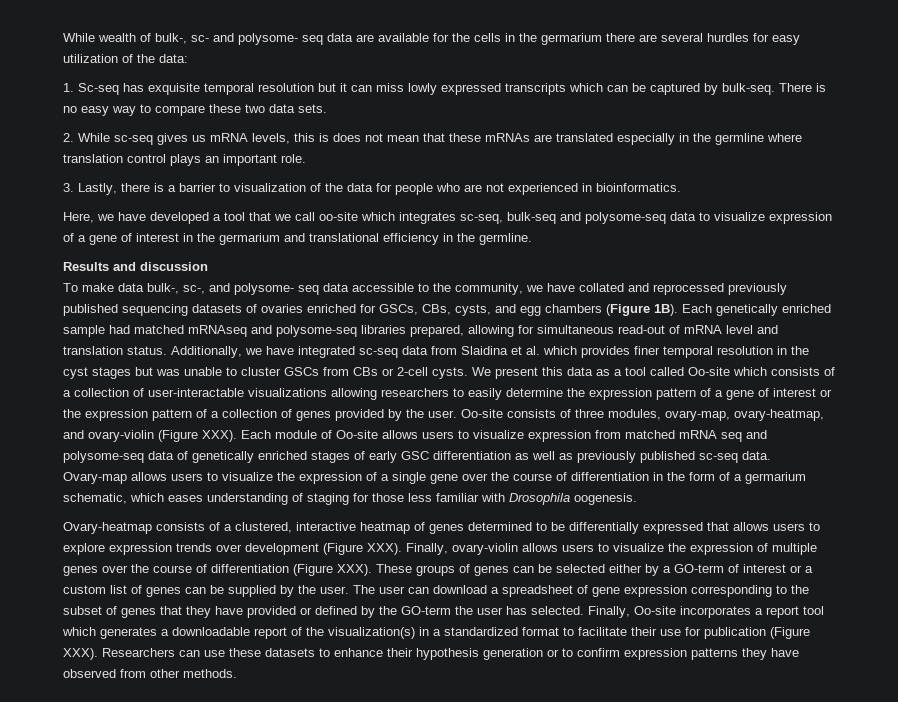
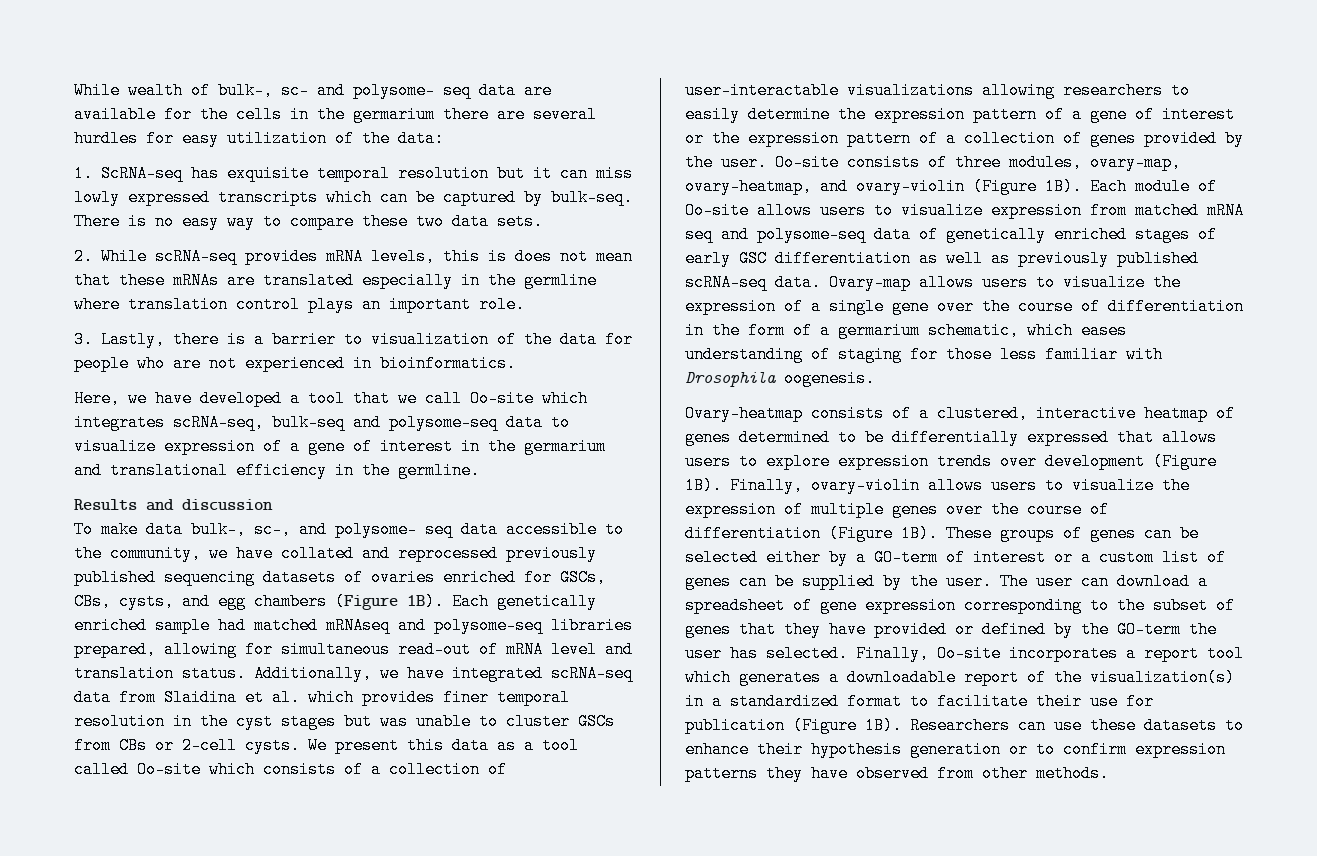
[78,83,119,95] Sc-seq -> [101,165,183,182] ScRNA-seq
[114,133,206,145] sc-seq gives us -> [155,248,318,265] scRNA-seq provides
[319,212,358,221] oo-site -> [470,390,534,407] Oo-site
[460,214,503,224] sc-seq, -> [173,414,264,431] scRNA-seq,
[359,348,398,358] sc-seq -> [551,665,633,682] scRNA-seq
[202,430,237,442] XXX). -> [1045,178,1082,195] 1B).
[699,453,738,463] sc-seq -> [685,274,767,291] scRNA-seq
[367,543,402,555] XXX). -> [685,477,722,494] 1B).
[337,564,372,576] XXX). -> [901,525,938,542] 1B).
[63,648,98,660] XXX). -> [865,717,902,734] 1B).

